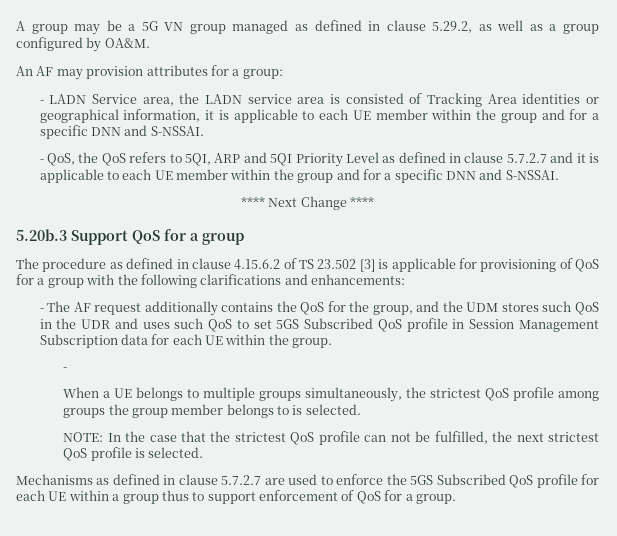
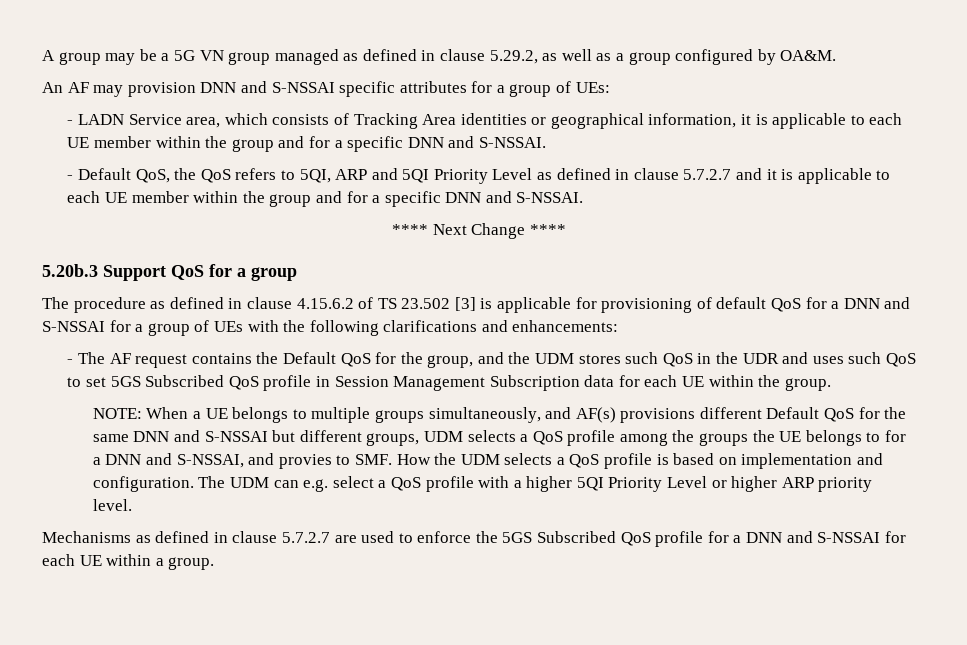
[146,65,283,79] [39,93,404,106] attributes for a group: // - LADN Service area, the LADN service area is consisted -> [200,81,610,97] [67,113,330,128] DNN and S-NSSAI specific attributes for a group of UEs: // - LADN Service area, which consists
(44, 161) none -> [77,168,131,180] Default
[575,259,599,272] [16,274,84,288] QoS for a group -> [716,297,911,312] [42,320,243,336] default QoS for a DNN and S-NSSAI for a group of UEs
[144,301,218,316] additionally -> (188, 361) none
(297, 306) none -> [282,352,336,364] Default
[63,367,68,371] - // -> [92,408,142,419] NOTE:
[406,387,482,398] the strictest -> [545,407,907,423] [92,430,529,446] and AF(s) provisions different Default QoS for the same DNN and S-NSSAI but different groups, UDM selects a
(599, 396) none -> [672,430,695,442] the
[131,404,361,418] [63,431,599,445] [63,447,204,461] group member belongs to is selected. // NOTE: In the case that the strictest QoS profile can not be fulfilled, the next strictest QoS profile is selected. -> [779,430,907,446] [92,453,884,469] [92,476,873,492] [92,499,132,511] UE belongs to for a DNN and S-NSSAI, and provies to SMF. How the UDM selects a QoS profile is based on implementation and configuration. The UDM can e.g. select a QoS profile with a higher 5QI Priority Level or higher ARP priority level.
[16,490,403,504] each UE within a group thus to support enforcement of QoS for -> [733,531,906,543] [42,554,152,566] a DNN and S-NSSAI for each UE within

